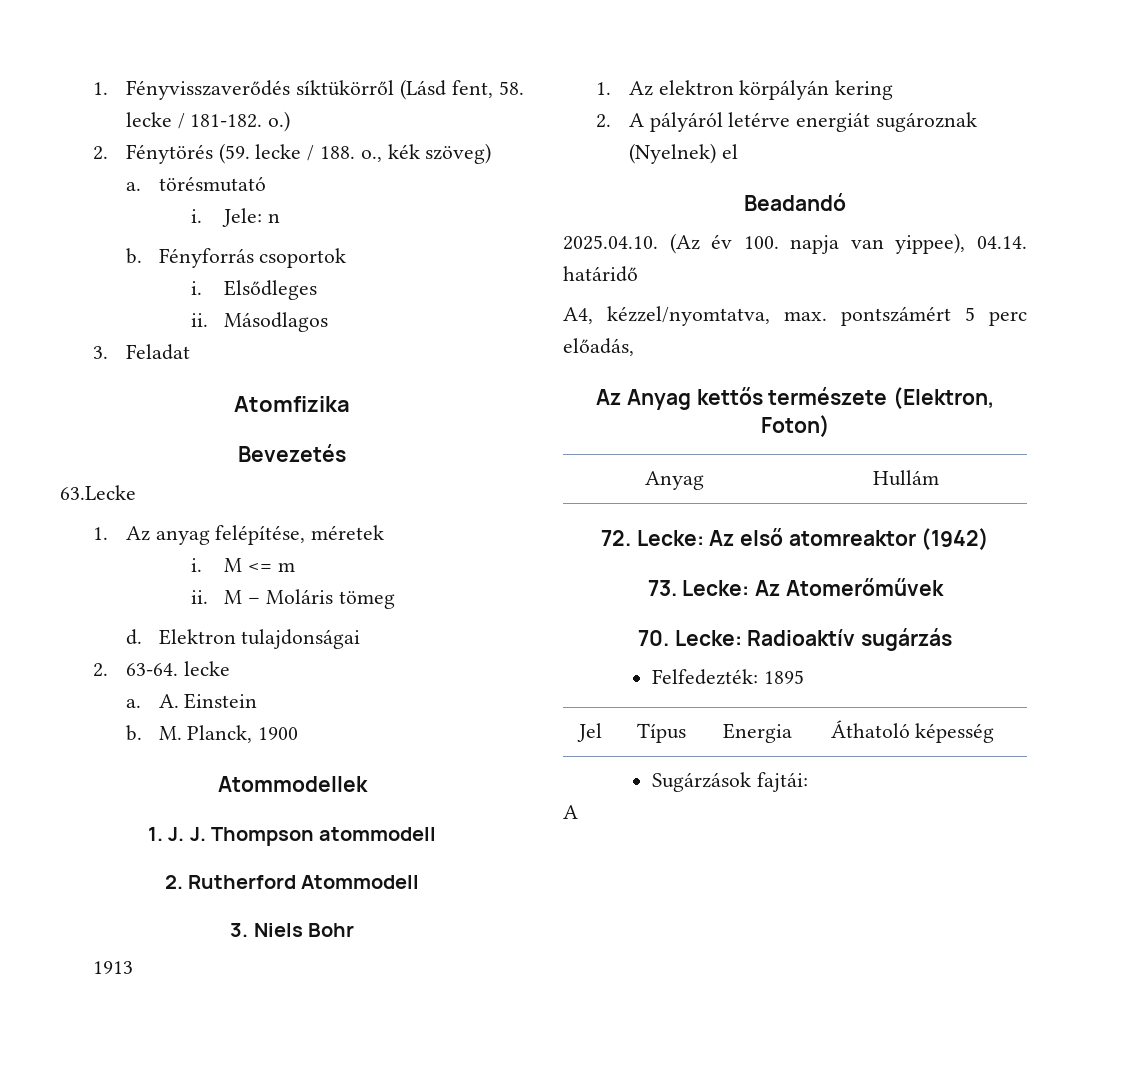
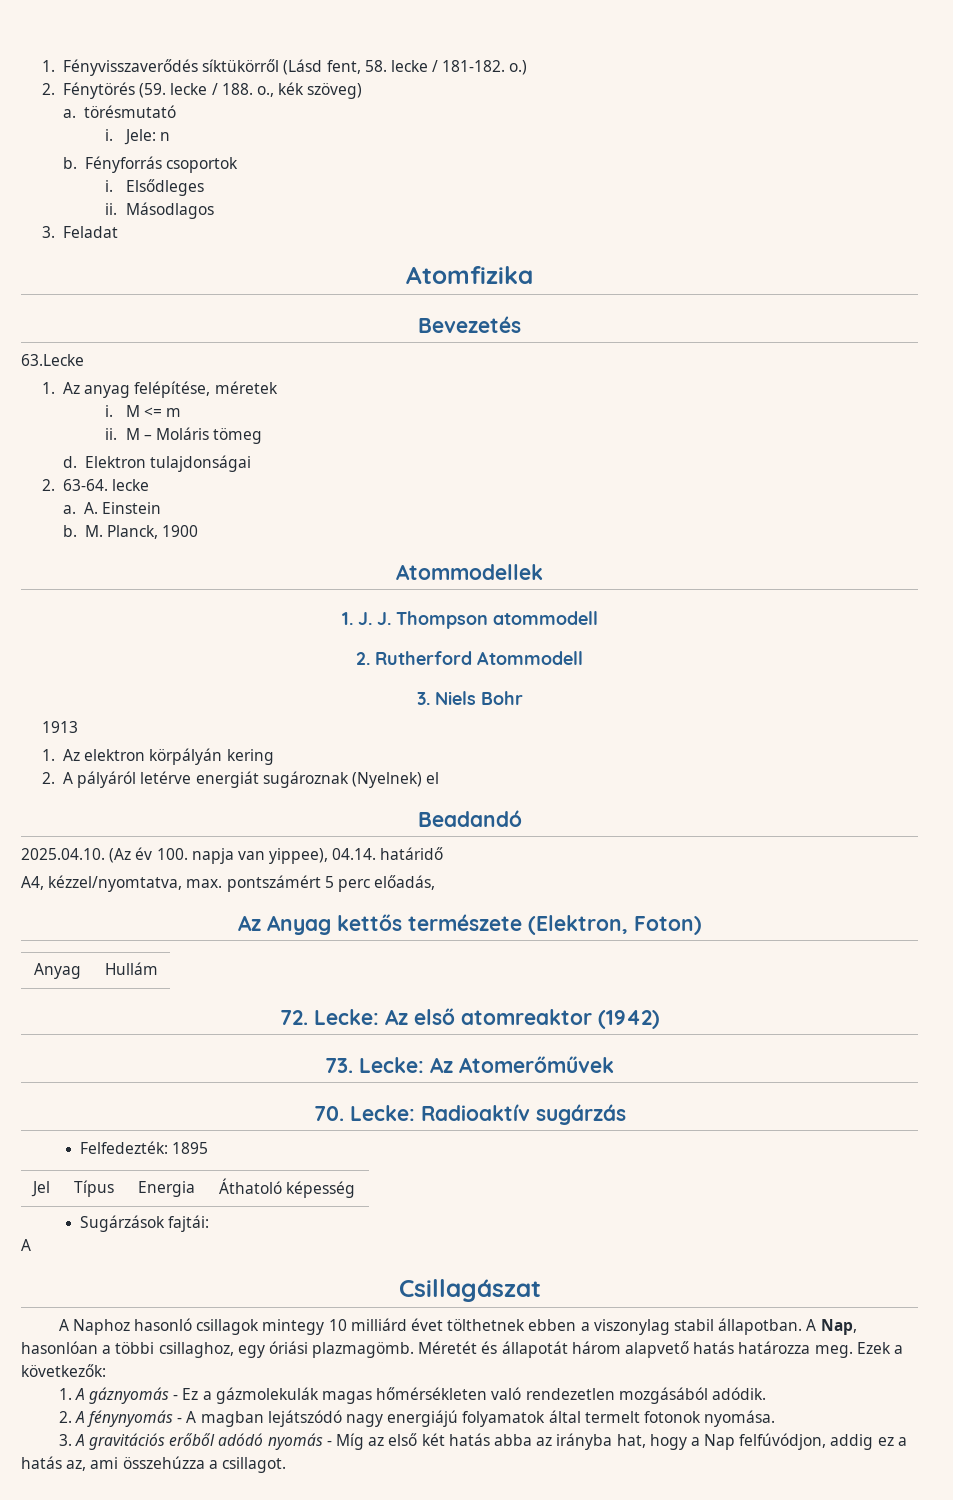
(578, 812) none -> [398,1279,541,1302] [58,1318,857,1335] [21,1341,903,1358] [21,1364,106,1377] [58,1387,766,1404] [58,1410,776,1427] [58,1433,907,1450] [21,1456,286,1473] // Csillagászat // A Naphoz hasonló csillagok mintegy 10 milliárd évet tölthetnek ebben a viszonylag stabil állapotban. A Nap, hasonlóan a többi csillaghoz, egy óriási plazmagömb. Méretét és állapotát három alapvető hatás határozza meg. Ezek a következők: // 1. A gáznyomás - Ez a gázmolekulák magas hőmérsékleten való rendezetlen mozgásából adódik. // 2. A fénynyomás - A magban lejátszódó nagy energiájú folyamatok által termelt fotonok nyomása. // 3. A gravitációs erőből adódó nyomás - Míg az első két hatás abba az irányba hat, hogy a Nap felfúvódjon, addig ez a hatás az, ami összehúzza a csillagot.

